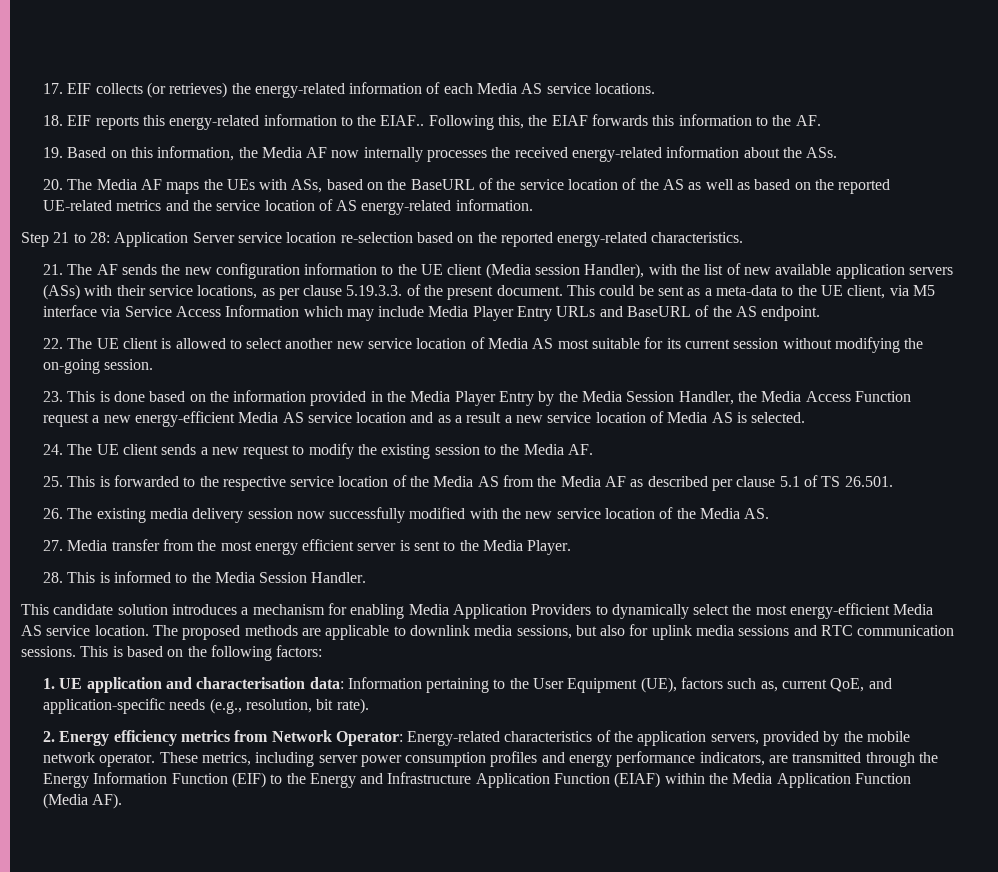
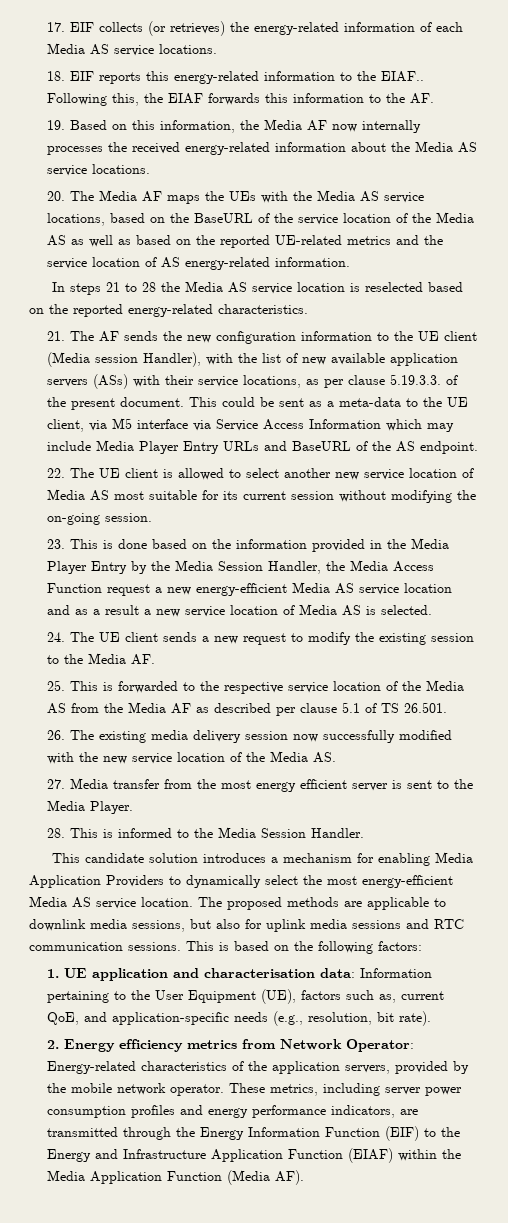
[806,147,838,158] ASs. -> [414,141,477,153] [46,164,150,176] Media AS service locations.
[291,179,323,193] ASs, -> [292,190,424,203] [46,213,105,226] the Media AS service locations,
(659, 184) none -> [435,212,474,223] Media
[21,232,413,247] Step 21 to 28: Application Server service location re-selection -> [51,281,423,295] In steps 21 to 28 the Media AS service location is reselected

